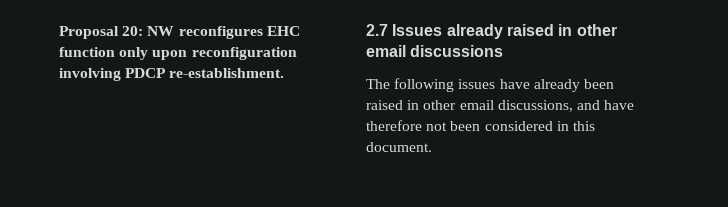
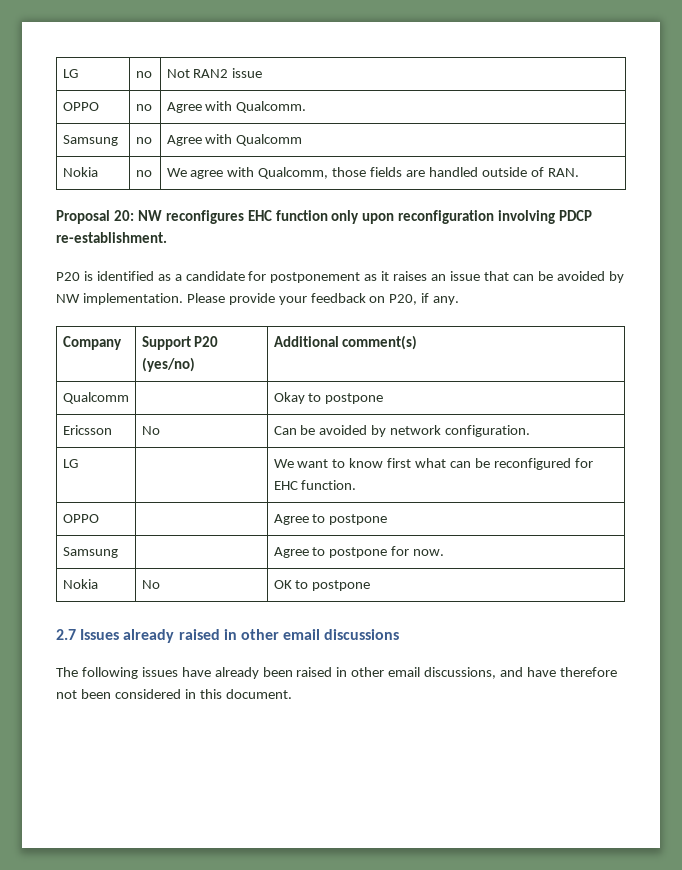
(59, 32) none -> [62,69,78,78] [135,71,152,78] [166,68,263,78] [62,102,99,111] [135,104,152,111] [166,101,307,113] [62,135,118,146] [135,137,152,144] [166,134,303,146] [62,167,98,177] [135,170,152,177] [166,167,579,179] LG | no | Not RAN2 issue // OPPO | no | Agree with Qualcomm. // Samsung | no | Agree with Qualcomm // Nokia | no | We agree with Qualcomm, those fields are handled outside of RAN. //
(285, 73) none -> [56,271,624,283] [56,293,460,305] [62,336,122,350] [141,336,219,350] [141,357,195,372] [273,335,418,350] [62,392,129,404] [273,392,384,404] [62,425,112,435] [141,426,160,435] [273,425,531,437] [62,459,78,468] [273,458,593,470] [273,480,357,490] [62,514,99,523] [273,514,388,525] [62,547,118,558] [273,546,445,558] [62,579,98,589] [141,580,160,589] [273,580,371,591] // P20 is identified as a candidate for postponement as it raises an issue that can be avoided by NW implementation. Please provide your feedback on P20, if any. // Company | Support P20 (yes/no) | Additional comment(s) // Qualcomm | | Okay to postpone // Ericsson | No | Can be avoided by network configuration. // LG | | We want to know first what can be reconfigured for EHC function. // OPPO | | Agree to postpone // Samsung | | Agree to postpone for now. // Nokia | No | OK to postpone

